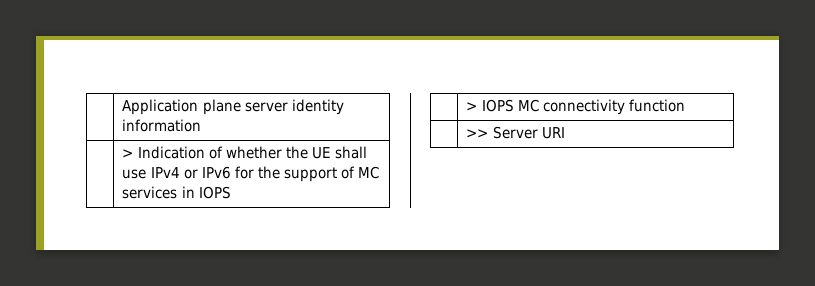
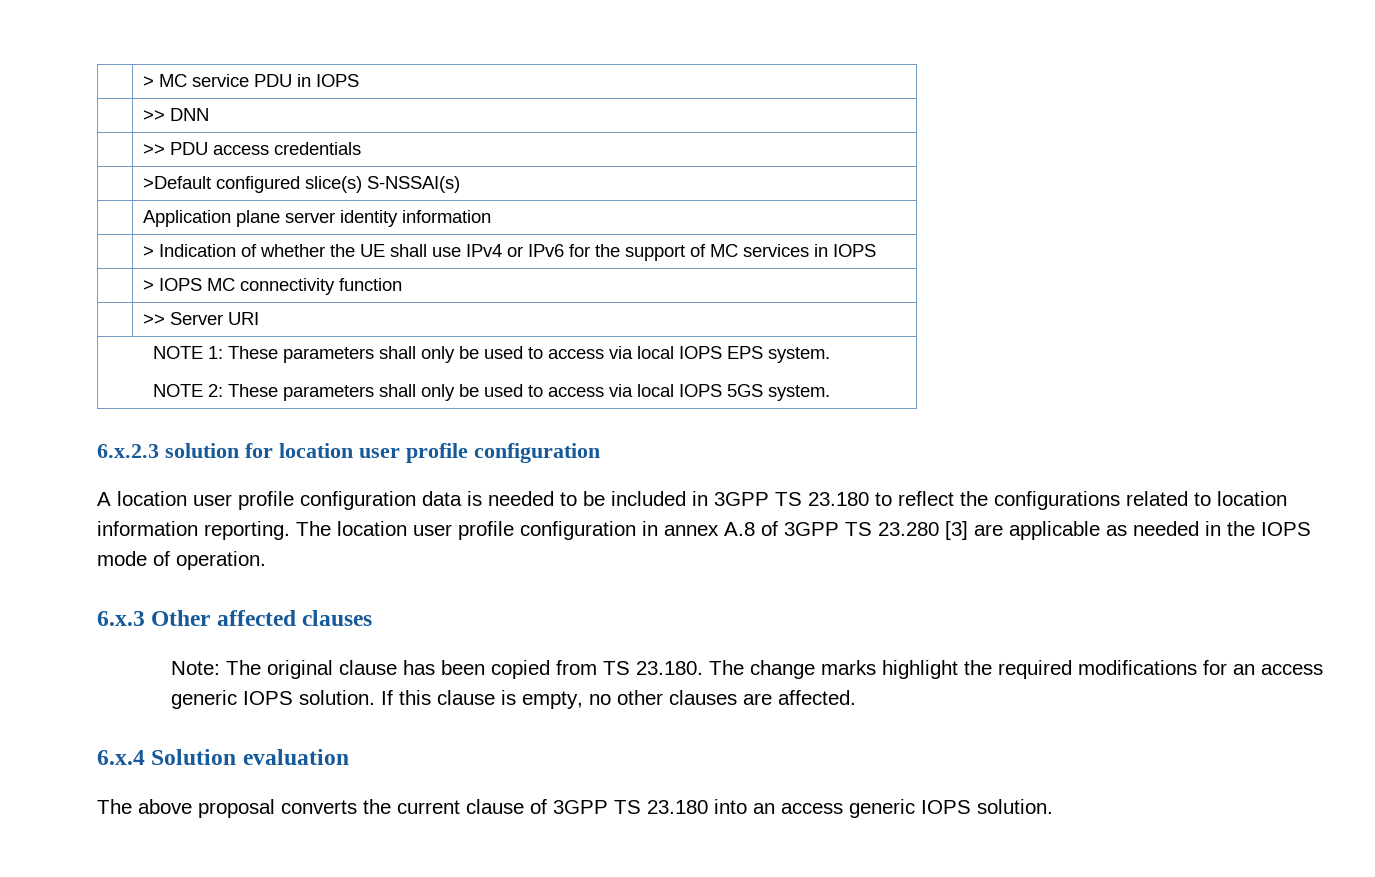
(122, 107) none -> [143,74,360,87] [143,108,210,121] [143,142,362,155] [143,176,461,193] | > MC service PDU in IOPS // | >> DNN // | >> PDU access credentials // | >Default configured slice(s) S-NSSAI(s) //
(565, 133) none -> [152,346,830,363] [152,384,830,401] [97,443,600,463] [97,491,1287,510] [97,521,1311,540] [97,551,266,570] [97,610,373,626] [170,660,1323,679] [170,690,856,709] [97,749,349,765] [97,799,1053,818] // NOTE 1: These parameters shall only be used to access via local IOPS EPS system. // NOTE 2: These parameters shall only be used to access via local IOPS 5GS system. // 6.x.2.3 solution for location user profile configuration // A location user profile configuration data is needed to be included in 3GPP TS 23.180 to reflect the configurations related to location information reporting. The location user profile configuration in annex A.8 of 3GPP TS 23.280 [3] are applicable as needed in the IOPS mode of operation. // 6.x.3 Other affected clauses // Note: The original clause has been copied from TS 23.180. The change marks highlight the required modifications for an access generic IOPS solution. If this clause is empty, no other clauses are affected. // 6.x.4 Solution evaluation // The above proposal converts the current clause of 3GPP TS 23.180 into an access generic IOPS solution.

